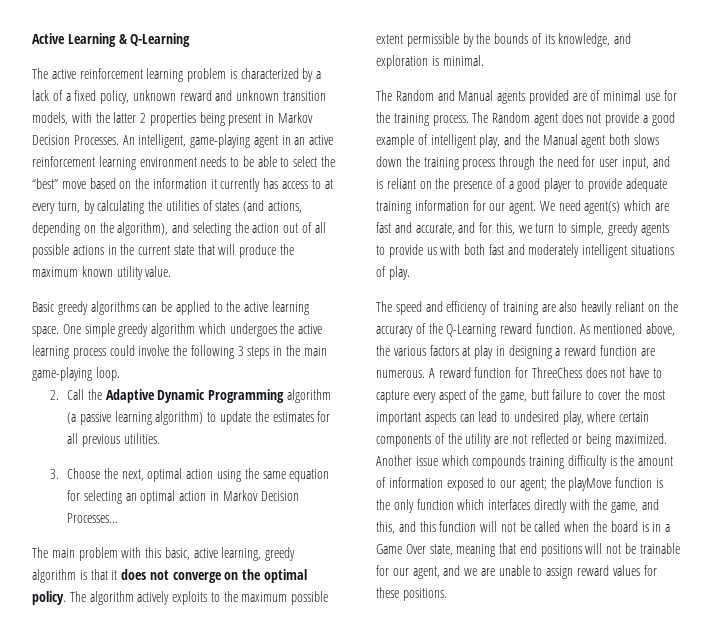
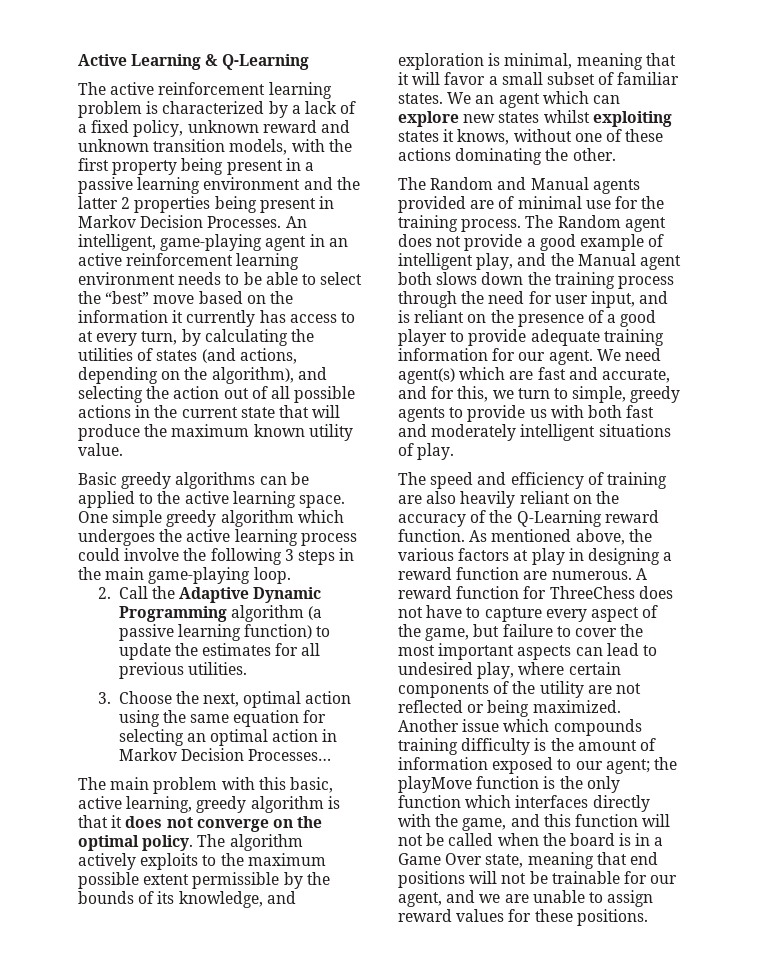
(110, 117) none -> [78,158,314,175] [78,177,360,194] first property being present in a passive learning environment and the
[155,411,204,425] algorithm) -> [244,624,313,639] function)
[442,55,484,66] minimal. -> [504,53,676,70] [398,72,680,85] [398,91,620,108] [398,110,672,127] [398,129,664,145] [398,148,616,165] minimal, meaning that it will favor a small subset of familiar states. We an agent which can explore new states whilst exploiting states it knows, without one of these actions dominating the other.
[530,389,549,400] butt -> [473,624,500,637] but
[376,521,416,534] this, and -> (540, 820) none

